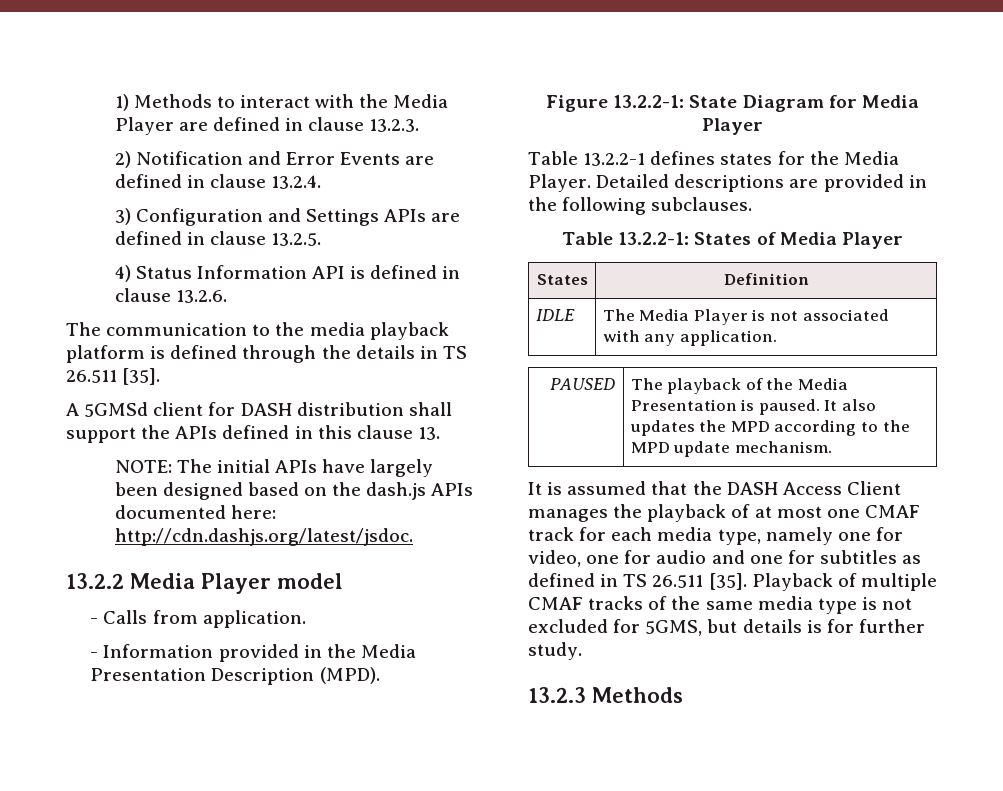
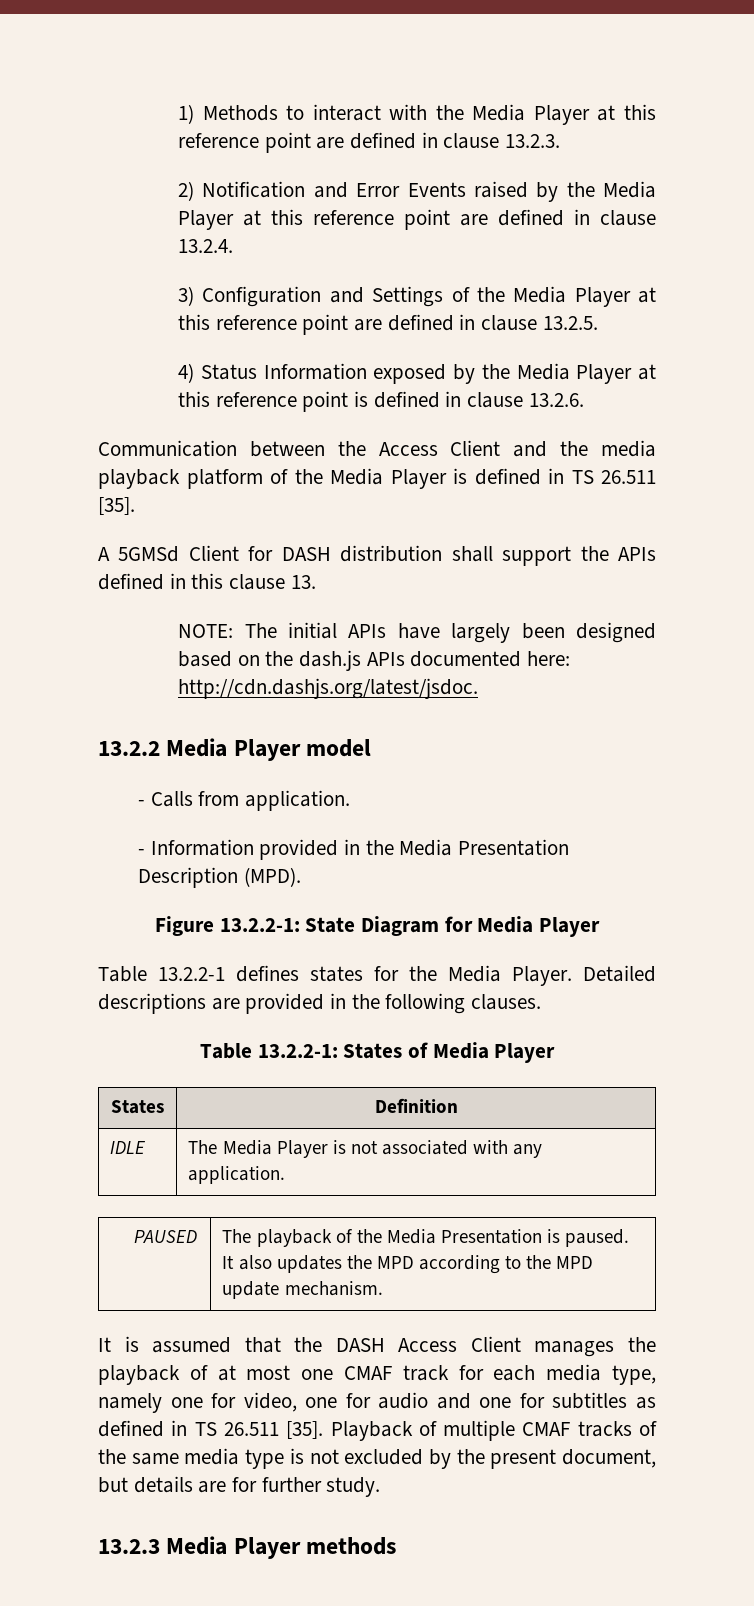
(174, 126) none -> [597,104,657,121] [178,132,311,153] at this reference point
(401, 158) none -> [473,181,656,202] [178,209,451,230] raised by the Media Player at this reference point
[384,209,427,222] APIs -> [451,286,656,307] [178,314,349,335] of the Media Player at this reference point
[311,266,345,279] API -> [373,363,656,384] [178,391,349,412] exposed by the Media Player at this reference point
[66,322,449,340] [66,345,415,363] The communication to the media playback platform is defined through the details -> [98,440,656,457] [98,468,541,489] Communication between the Access Client and the media playback platform of the Media Player is defined
[153,402,204,416] client -> [188,545,239,561] Client
[651,197,753,211] subclauses. -> [471,994,542,1010] clauses.
[613,619,703,636] for 5GMS, -> [428,1449,656,1469] by the present document,
[806,620,822,633] is -> [198,1481,227,1493] are
[592,687,683,703] Methods -> [166,1536,397,1559] Media Player methods

